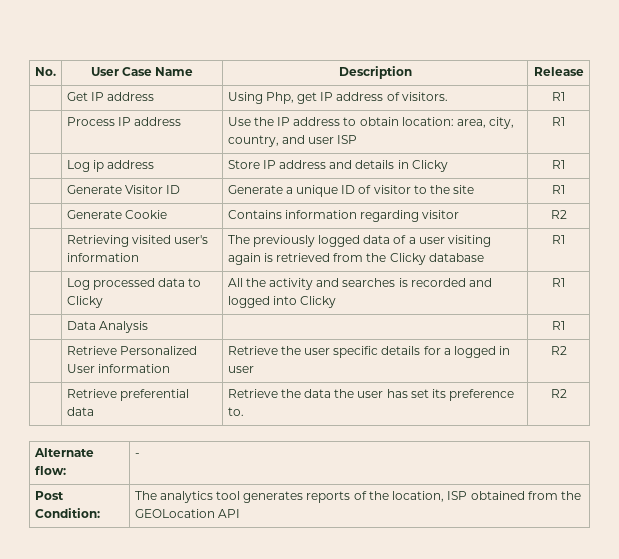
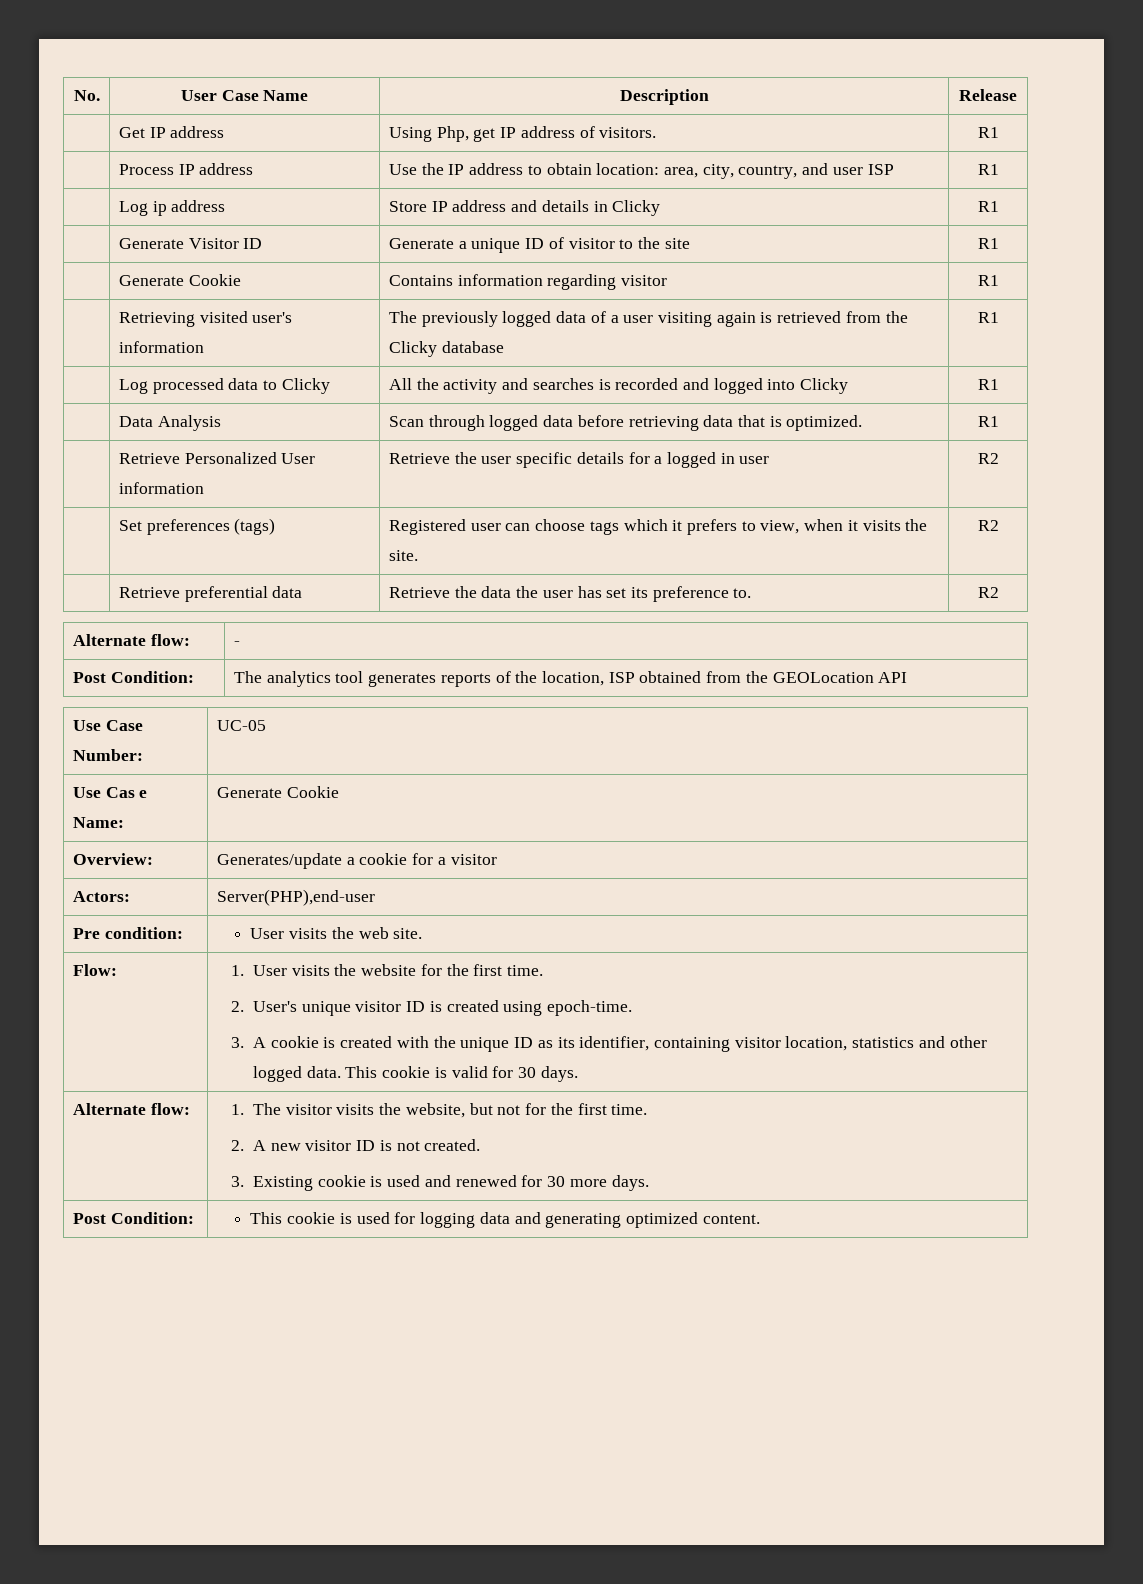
[550,210,567,219] R2 -> [977,275,999,286] R1
(148, 327) none -> [388,415,863,431] Scan through logged data before retrieving data that is optimized.
(567, 350) none -> [118,518,276,535] [388,519,928,535] [388,550,418,561] [977,520,999,531] // | Set preferences (tags) | Registered user can choose tags which it prefers to view, when it visits the site. | R2
(240, 513) none -> [72,720,143,731] [72,749,143,761] [216,720,266,731] [72,787,148,798] [72,817,124,828] [216,786,339,798] [72,853,153,865] [216,853,497,869] [72,891,130,902] [216,889,375,906] [72,927,183,939] [250,927,423,939] [72,964,117,976] [231,964,544,976] [231,1000,633,1016] [231,1036,987,1052] [252,1066,578,1082] [72,1103,190,1115] [231,1103,648,1118] [231,1139,481,1151] [231,1175,649,1191] [72,1212,194,1224] [250,1212,760,1228] // Use Case Number: | UC-05 // Use Cas e Name: | Generate Cookie // Overview: | Generates/update a cookie for a visitor // Actors: | Server(PHP),end-user // Pre condition: | User visits the web site. // Flow: | 1. User visits the website for the first time. // 2. User's unique visitor ID is created using epoch-time. // 3. A cookie is created with the unique ID as its identifier, containing visitor location, statistics and other logged data. This cookie is valid for 30 days. // Alternate flow: | 1. The visitor visits the website, but not for the first time. // 2. A new visitor ID is not created. // 3. Existing cookie is used and renewed for 30 more days. // Post Condition: | This cookie is used for logging data and generating optimized content.

